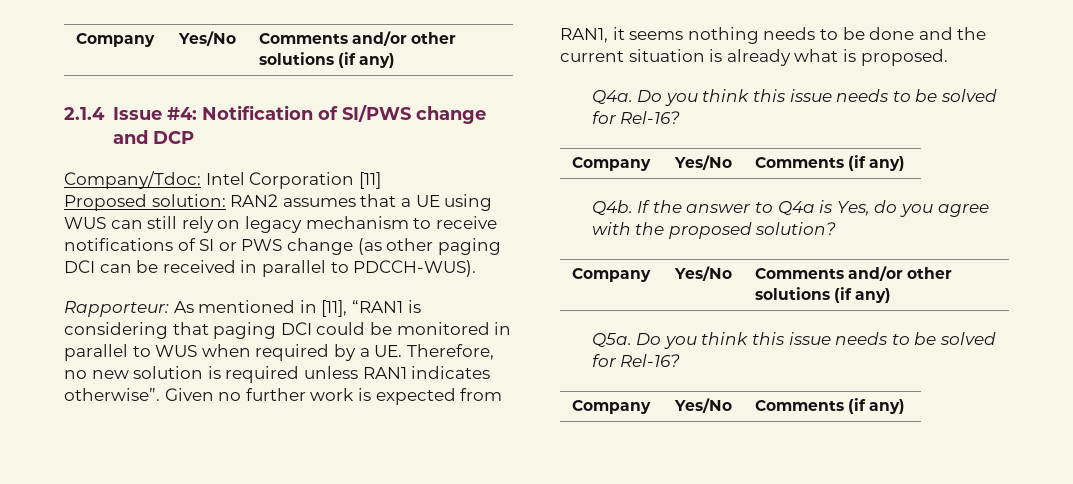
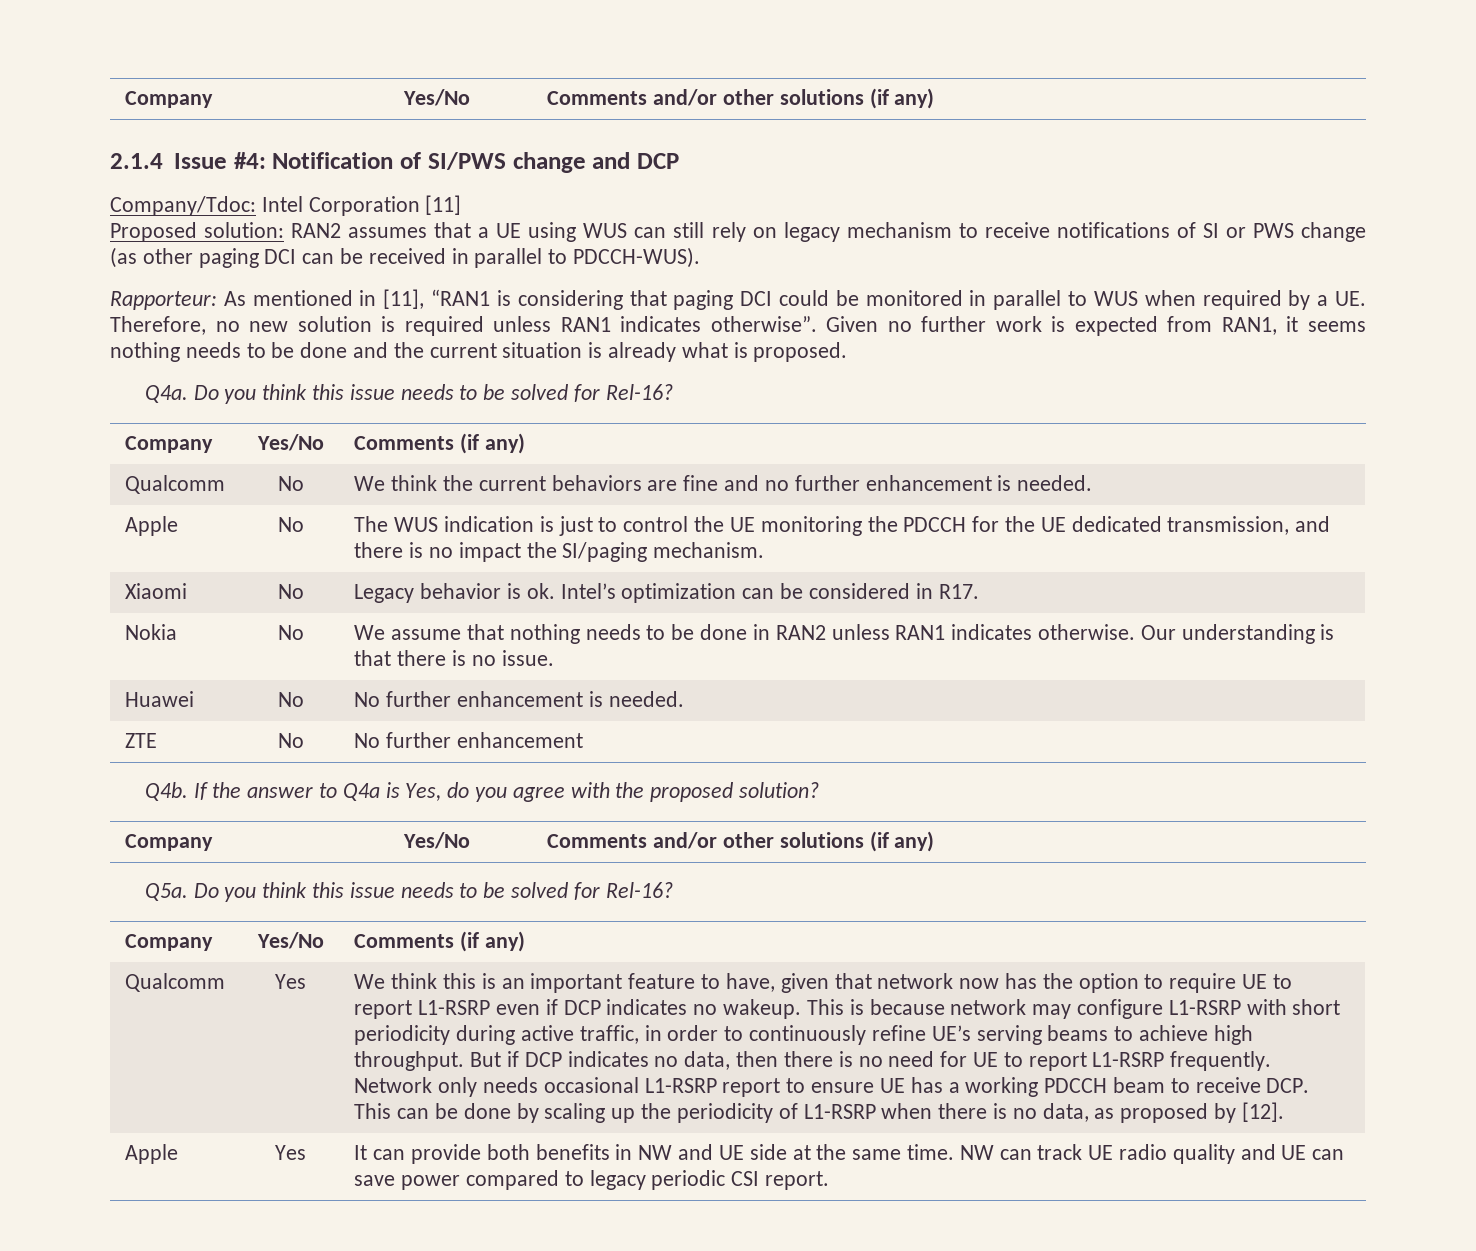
(905, 163) none -> [125,475,226,494] [277,476,304,491] [354,475,1093,491] [125,516,179,536] [277,517,304,532] [354,516,1331,536] [354,542,765,562] [125,583,188,599] [277,584,304,599] [354,583,979,603] [125,624,178,640] [277,625,304,640] [354,624,1335,644] [354,650,554,666] [125,691,195,707] [277,692,304,707] [354,691,684,707] [125,733,158,748] [277,733,304,748] [354,732,584,748] // Qualcomm | No | We think the current behaviors are fine and no further enhancement is needed. // Apple | No | The WUS indication is just to control the UE monitoring the PDCCH for the UE dedicated transmission, and there is no impact the SI/paging mechanism. // Xiaomi | No | Legacy behavior is ok. Intel’s optimization can be considered in R17. // Nokia | No | We assume that nothing needs to be done in RAN2 unless RAN1 indicates otherwise. Our understanding is that there is no issue. // Huawei | No | No further enhancement is needed. // ZTE | No | No further enhancement
(905, 406) none -> [125,973,226,992] [275,974,306,989] [354,973,1292,993] [354,999,1341,1019] [354,1025,1253,1045] [354,1051,1272,1071] [354,1077,1310,1097] [354,1102,1284,1123] [125,1144,179,1164] [275,1145,306,1160] [354,1144,1345,1164] [354,1170,830,1190] // Qualcomm | Yes | We think this is an important feature to have, given that network now has the option to require UE to report L1-RSRP even if DCP indicates no wakeup. This is because network may configure L1-RSRP with short periodicity during active traffic, in order to continuously refine UE’s serving beams to achieve high throughput. But if DCP indicates no data, then there is no need for UE to report L1-RSRP frequently. Network only needs occasional L1-RSRP report to ensure UE has a working PDCCH beam to receive DCP. This can be done by scaling up the periodicity of L1-RSRP when there is no data, as proposed by [12]. // Apple | Yes | It can provide both benefits in NW and UE side at the same time. NW can track UE radio quality and UE can save power compared to legacy periodic CSI report.

